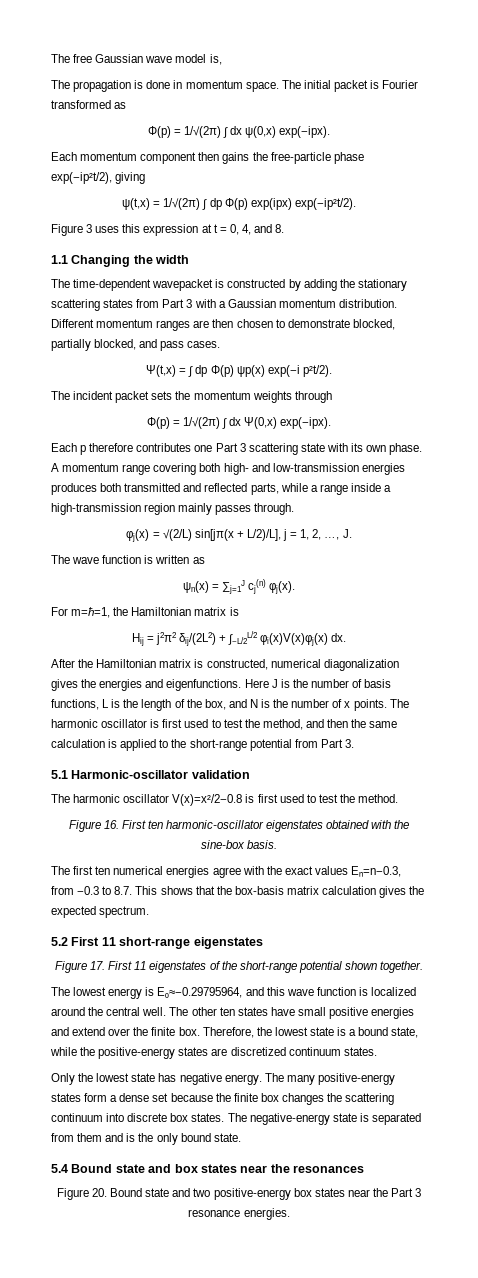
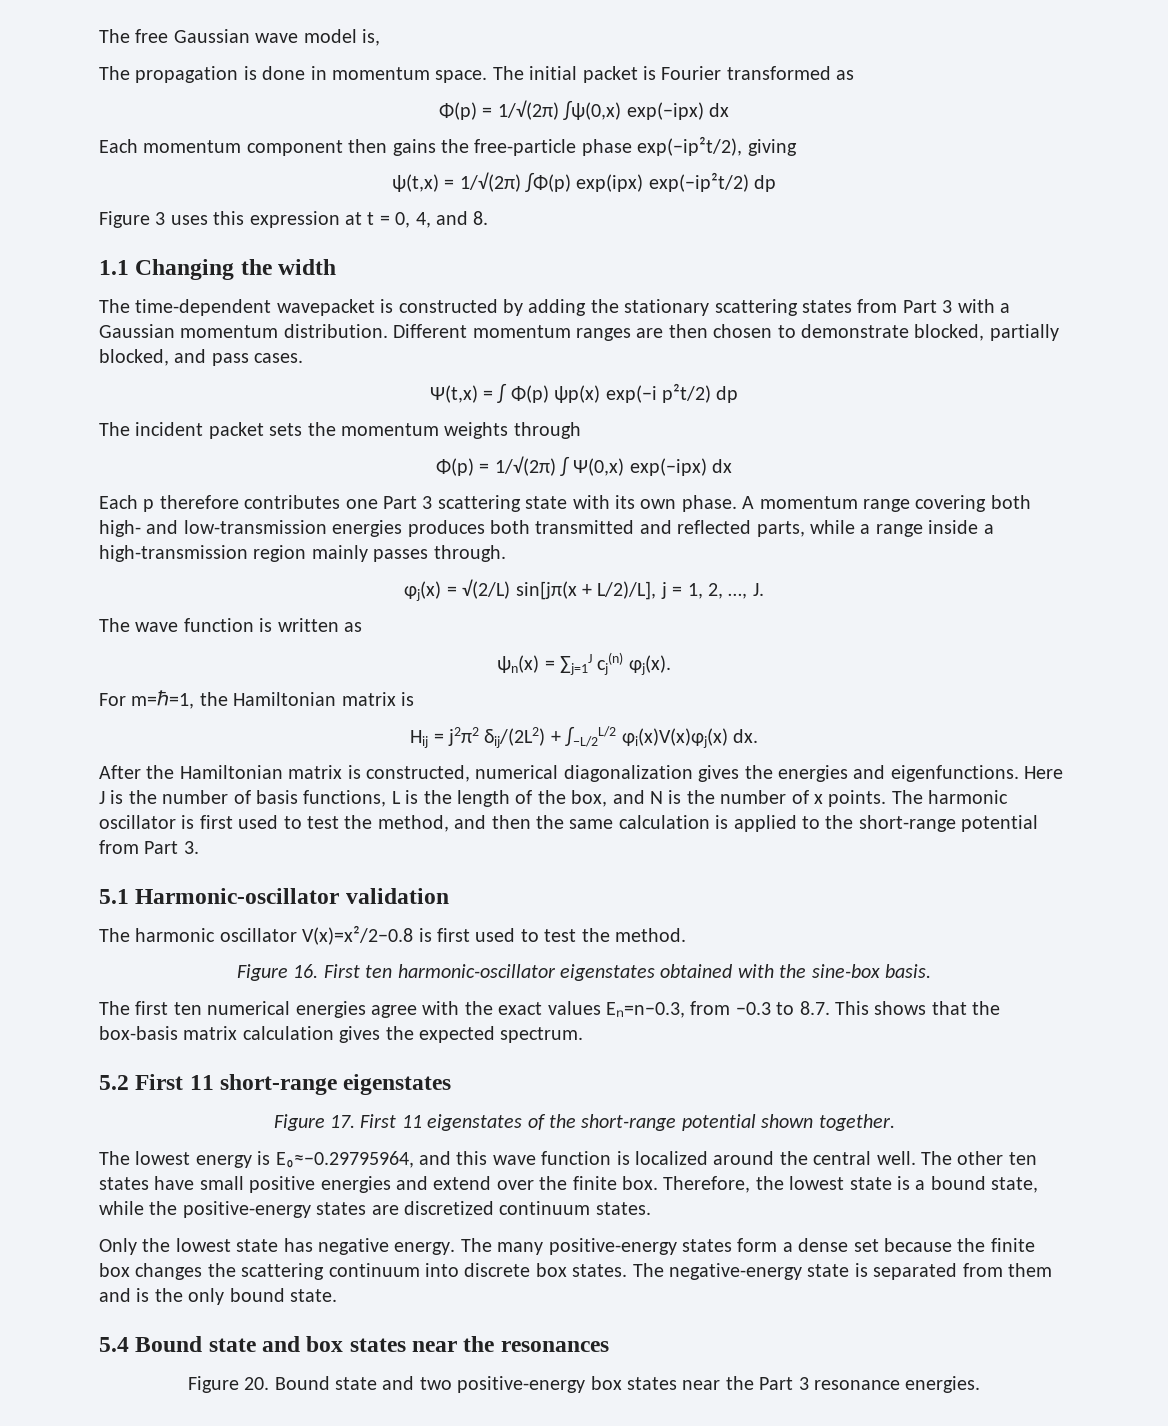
[222,126,331,138] ∫ dx ψ(0,x) exp(−ipx). -> [563,100,729,120] ∫ψ(0,x) exp(−ipx) dx
[202,198,356,210] ∫ dp Φ(p) exp(ipx) exp(−ip²t/2). -> [524,172,777,192] ∫Φ(p) exp(ipx) exp(−ip²t/2) dp
[195,365,208,377] dp -> (508, 393) none
[302,365,332,377] p²t/2). -> [661,383,739,403] p²t/2) dp
[229,417,332,429] dx Ψ(0,x) exp(−ipx). -> [573,458,733,476] Ψ(0,x) exp(−ipx) dx

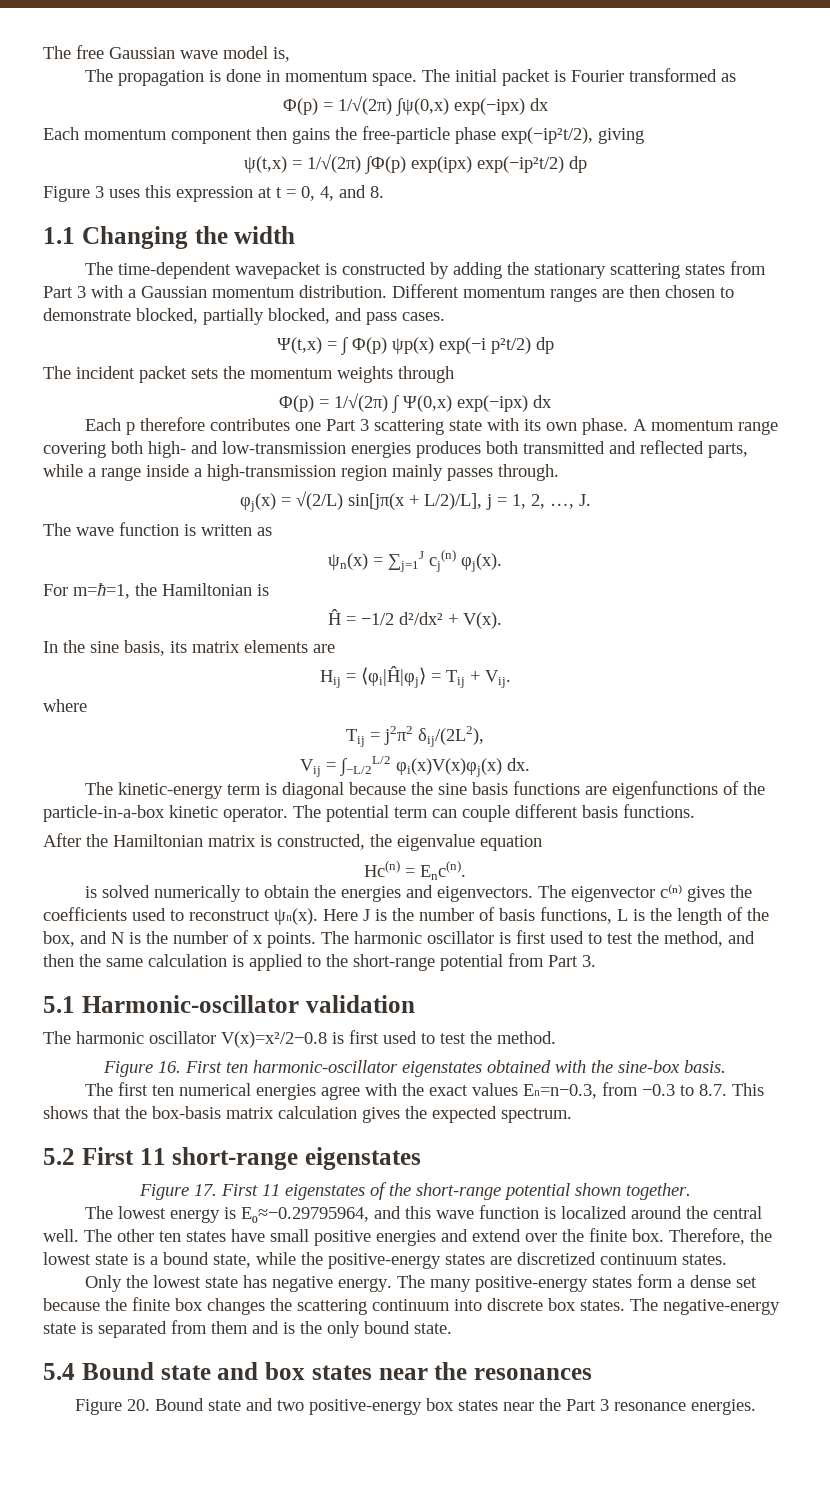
[341,692,414,706] [410,726,758,748] matrix is // Hij = j2π2 δij/(2L2) + ∫−L/2L/2 φi(x)V(x)φj(x) dx. -> [257,584,269,596] [328,609,502,629] [43,640,335,656] [319,666,511,688] [43,699,87,712] [346,726,484,747] [300,756,530,777] [85,781,766,799] [43,804,695,822] is // Ĥ = −1/2 d²/dx² + V(x). // In the sine basis, its matrix elements are // Hij = ⟨φi|Ĥ|φj⟩ = Tij + Vij. // where // Tij = j2π2 δij/(2L2), // Vij = ∫−L/2L/2 φi(x)V(x)φj(x) dx. // The kinetic-energy term is diagonal because the sine basis functions are eigenfunctions of the particle-in-a-box kinetic operator. The potential term can couple different basis functions.
[475,765,1019,782] numerical diagonalization gives the energies and eigenfunctions. -> [370,834,542,851] [364,860,466,880] [85,884,753,902] [43,907,318,925] the eigenvalue equation // Hc(n) = Enc(n). // is solved numerically to obtain the energies and eigenvectors. The eigenvector c⁽ⁿ⁾ gives the coefficients used to reconstruct ψₙ(x).

